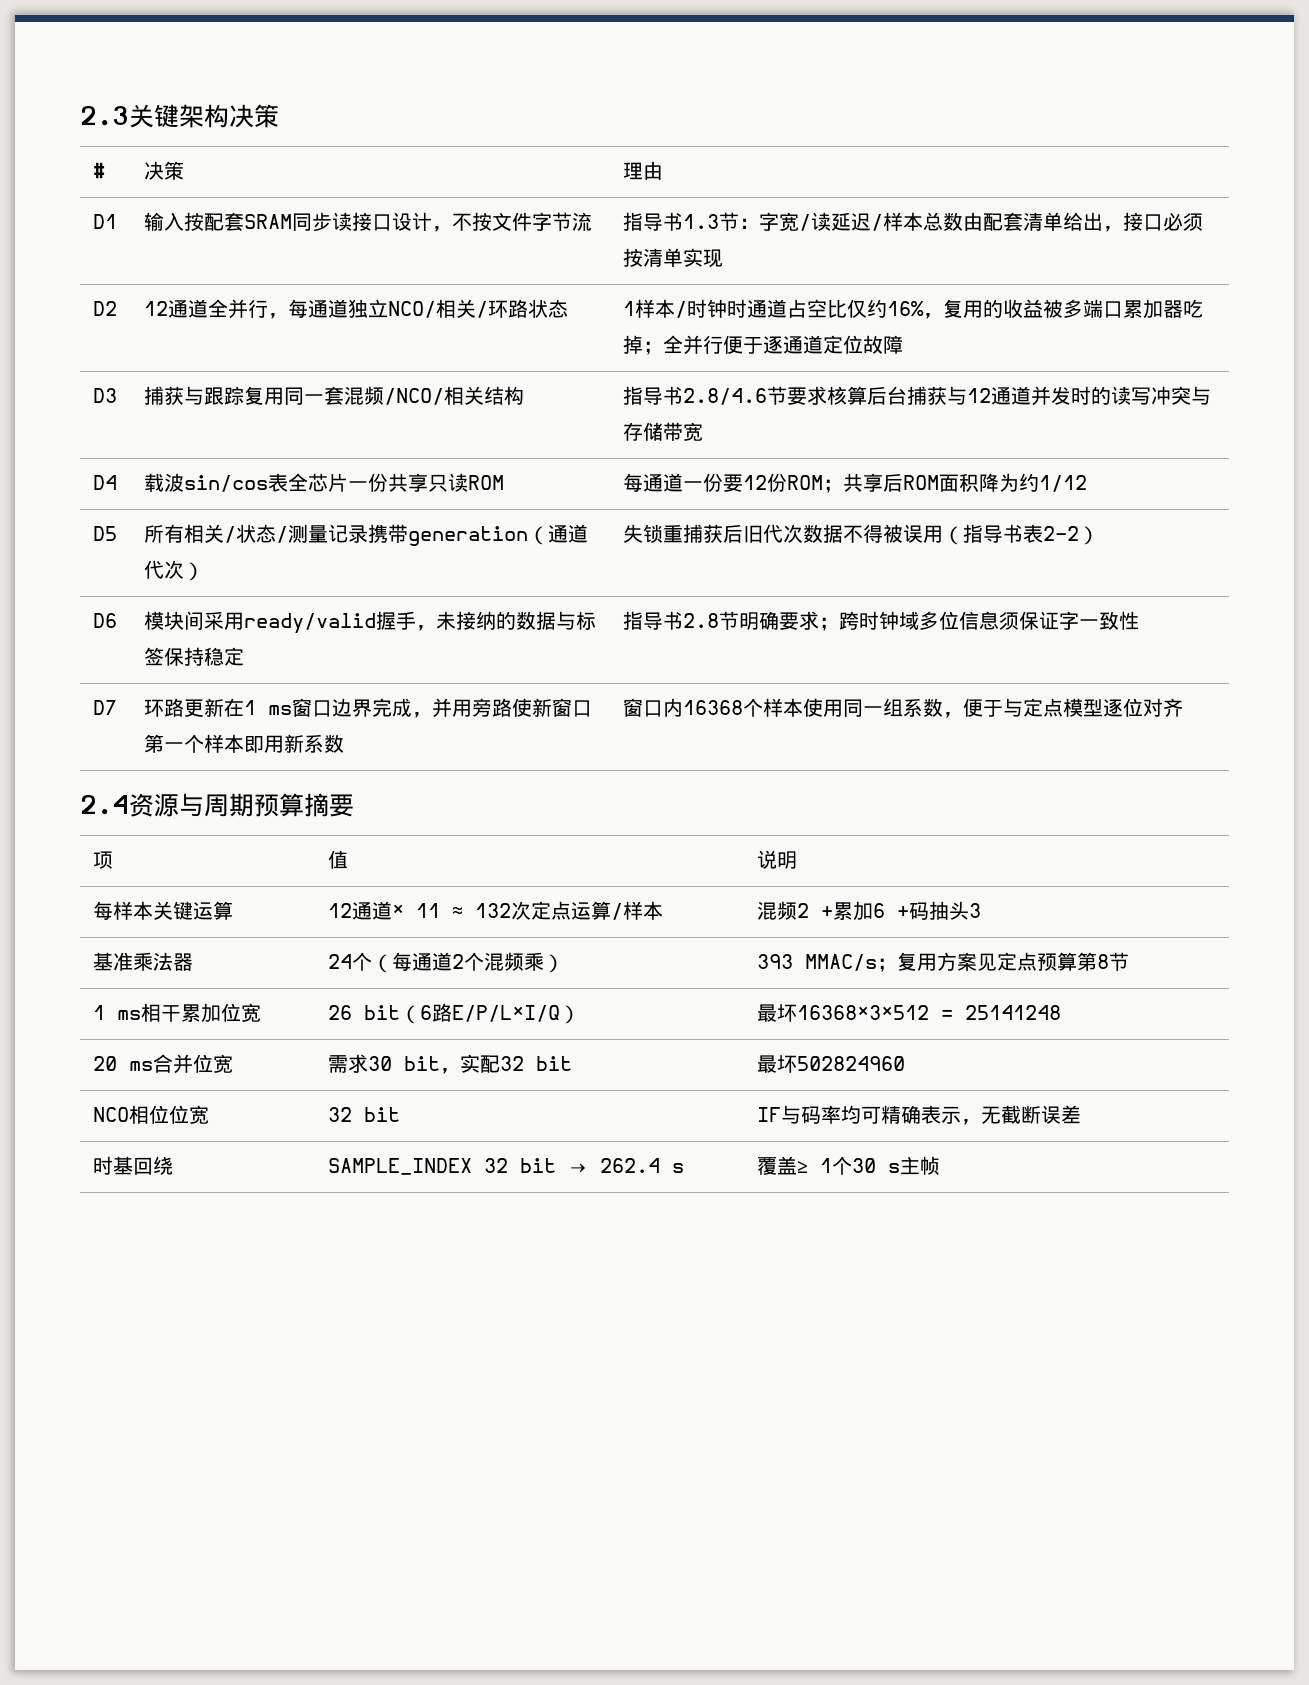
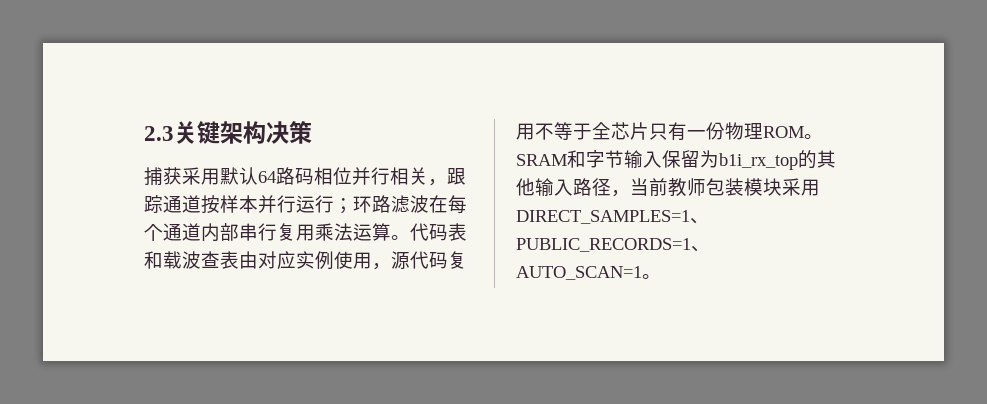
[93,162,106,179] [144,161,185,180] [623,161,664,180] [93,214,118,229] [144,212,593,232] [623,212,1204,232] [623,248,724,268] [93,301,118,316] [144,299,569,319] [623,299,1204,319] [623,335,904,355] [93,388,118,403] [144,386,525,405] [623,386,1212,406] [623,422,704,441] [93,475,118,490] [144,473,505,492] [623,473,1088,493] [93,526,118,541] [144,524,589,546] [144,560,205,581] [623,524,1100,545] [93,613,118,628] [144,611,597,634] [144,647,245,666] [623,611,1140,631] [93,700,118,715] [144,698,593,718] [144,734,345,753] [623,698,1184,718] [80,793,354,817] [93,851,114,869] [328,850,349,869] [757,850,798,869] [93,901,234,920] [328,901,664,920] [757,901,982,921] [93,952,194,971] [328,952,565,973] [757,952,1130,972] [93,1003,262,1023] [328,1003,581,1024] [757,1004,1062,1022] [93,1054,234,1074] [328,1054,573,1074] [757,1055,906,1073] [93,1105,210,1124] [328,1107,401,1122] [757,1105,1082,1125] [93,1156,174,1175] [328,1158,685,1175] [757,1156,941,1176] // # | 决策 | 理由 // D1 | 输入按配套SRAM同步读接口设计，不按文件字节流 | 指导书1.3节：字宽/读延迟/样本总数由配套清单给出，接口必须按清单实现 // D2 | 12通道全并行，每通道独立NCO/相关/环路状态 | 1样本/时钟时通道占空比仅约16%，复用的收益被多端口累加器吃掉；全并行便于逐通道定位故障 // D3 | 捕获与跟踪复用同一套混频/NCO/相关结构 | 指导书2.8/4.6节要求核算后台捕获与12通道并发时的读写冲突与存储带宽 // D4 | 载波sin/cos表全芯片一份共享只读ROM | 每通道一份要12份ROM；共享后ROM面积降为约1/12 // D5 | 所有相关/状态/测量记录携带generation（通道代次） | 失锁重捕获后旧代次数据不得被误用（指导书表2-2） // D6 | 模块间采用ready/valid握手，未接纳的数据与标签保持稳定 | 指导书2.8节明确要求；跨时钟域多位信息须保证字一致性 // D7 | 环路更新在1 ms窗口边界完成，并用旁路使新窗口第一个样本即用新系数 | 窗口内16368个样本使用同一组系数，便于与定点模型逐位对齐 // 2.4资源与周期预算摘要 // 项 | 值 | 说明 // 每样本关键运算 | 12通道× 11 ≈ 132次定点运算/样本 | 混频2 +累加6 +码抽头3 // 基准乘法器 | 24个（每通道2个混频乘） | 393 MMAC/s；复用方案见定点预算第8节 // 1 ms相干累加位宽 | 26 bit（6路E/P/L×I/Q） | 最坏16368×3×512 = 25141248 // 20 ms合并位宽 | 需求30 bit，实配32 bit | 最坏502824960 // NCO相位位宽 | 32 bit | IF与码率均可精确表示，无截断误差 // 时基回绕 | SAMPLE_INDEX 32 bit → 262.4 s | 覆盖≥ 1个30 s主帧 -> [144,167,466,186] [144,195,467,214] [144,223,467,242] [144,251,467,270] [516,122,823,141] [516,150,836,170] [516,178,820,197] [516,210,709,224] [516,238,710,252] [516,266,661,280] // 捕获采用默认64路码相位并行相关，跟踪通道按样本并行运行；环路滤波在每个通道内部串行复用乘法运算。代码表和载波查表由对应实例使用，源代码复用不等于全芯片只有一份物理ROM。SRAM和字节输入保留为b1i_rx_top的其他输入路径，当前教师包装模块采用DIRECT_SAMPLES=1、PUBLIC_RECORDS=1、AUTO_SCAN=1。

